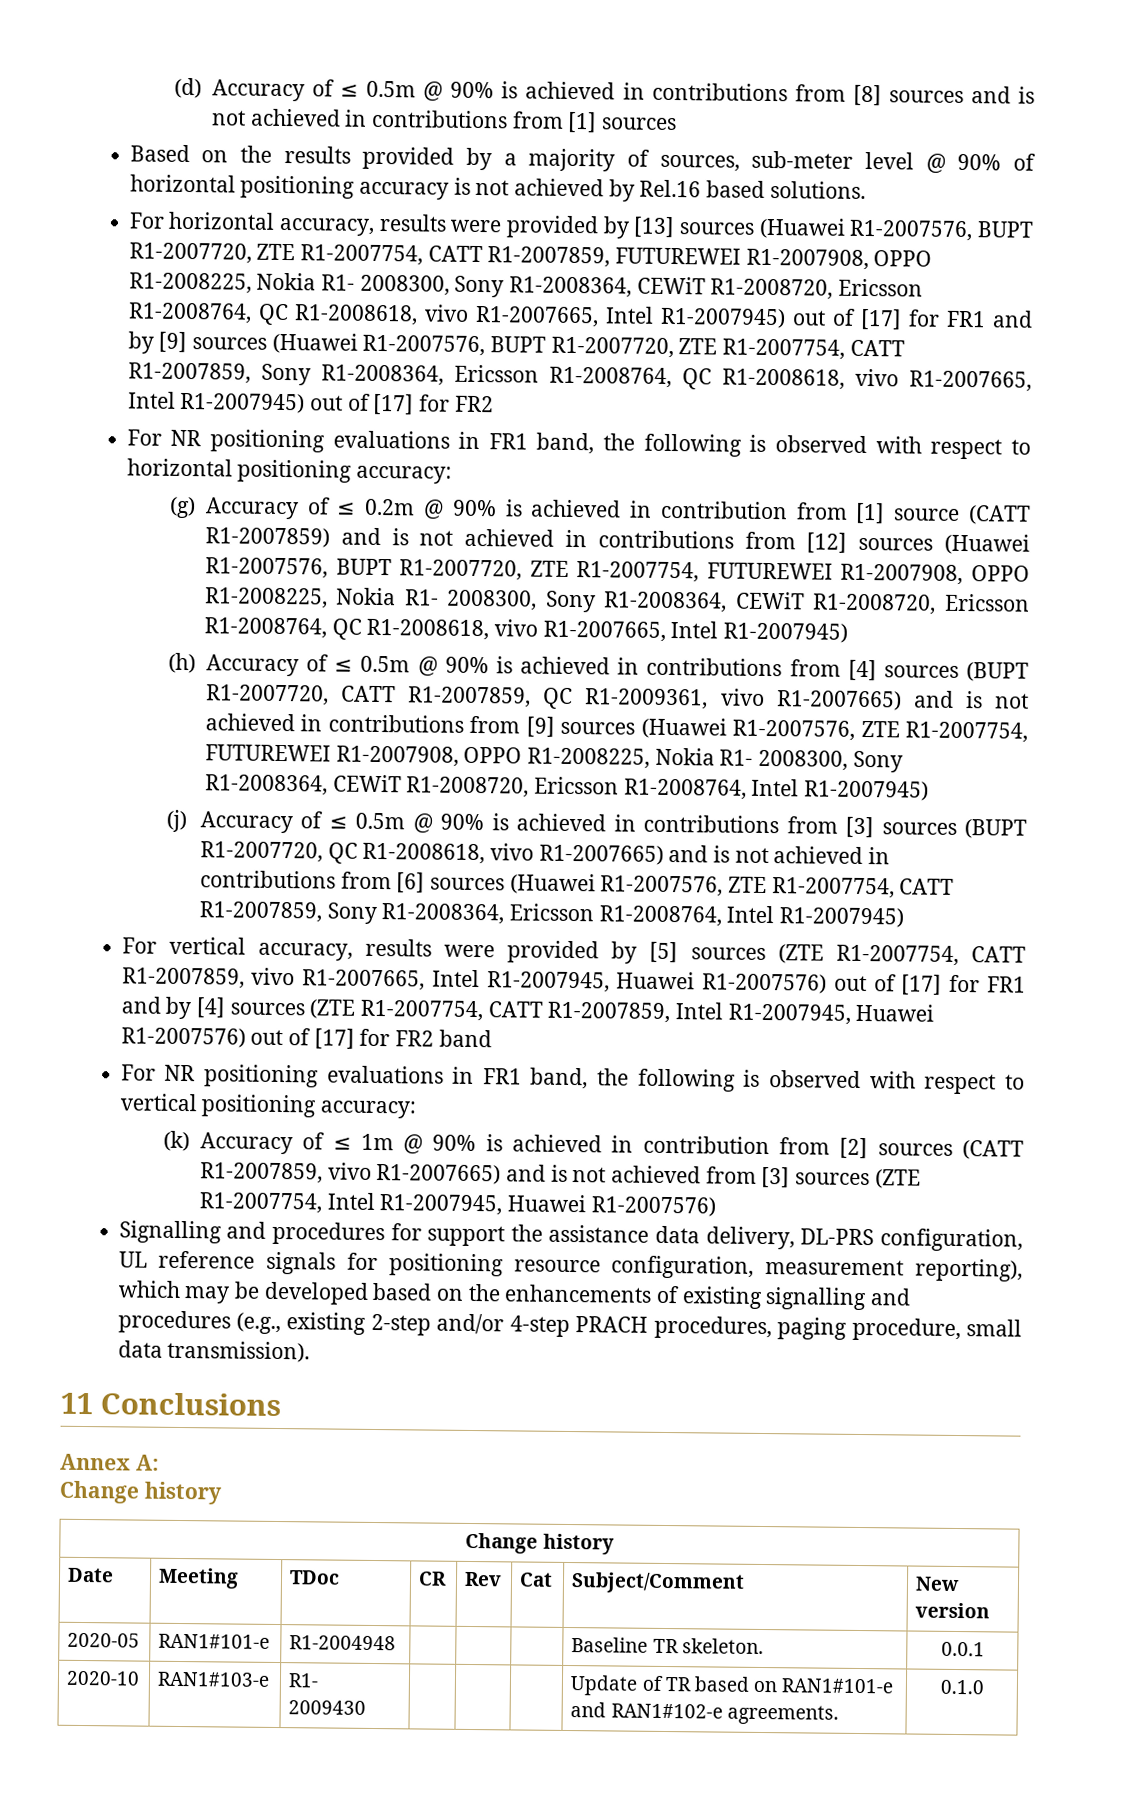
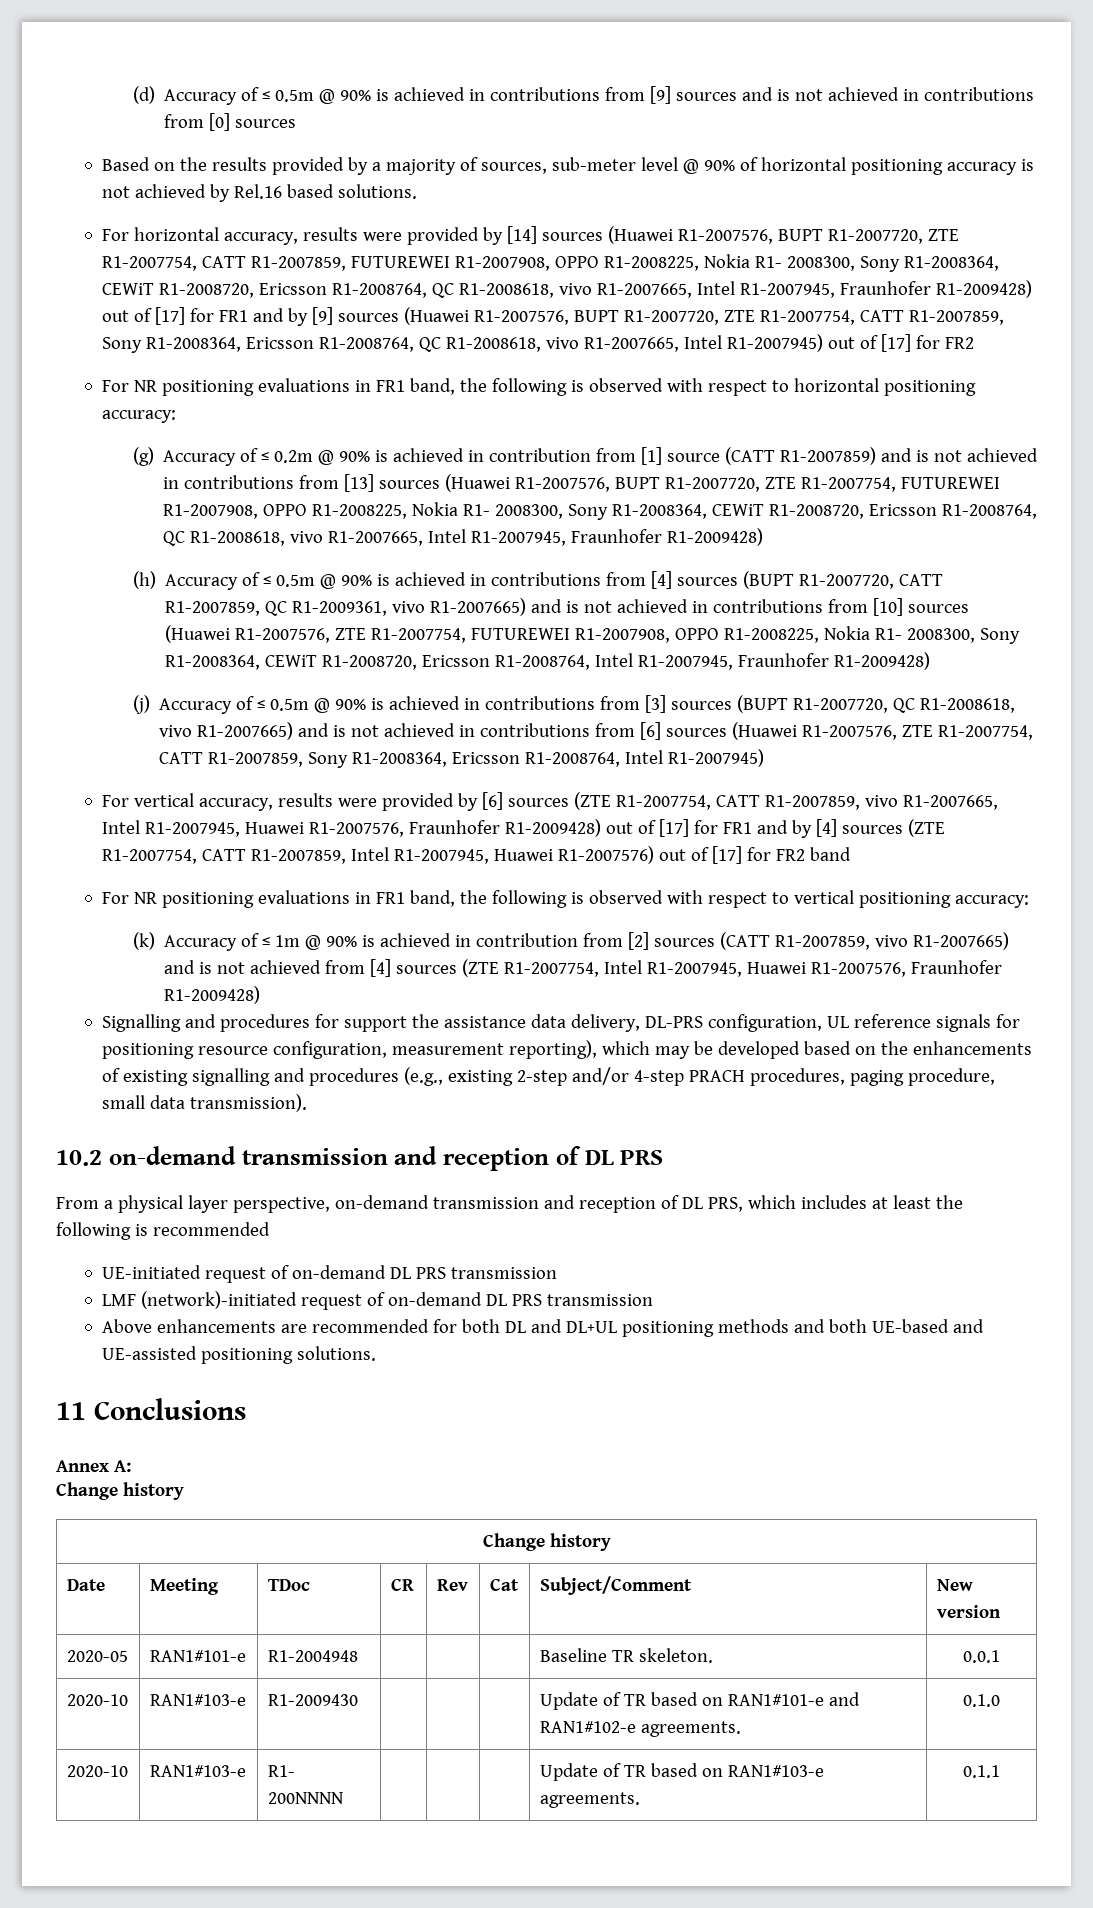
[852,84,882,107] [8] -> [649,86,671,104] [9]
[567,111,598,134] [1] -> [209,113,231,131] [0]
[633,216,676,239] [13] -> [506,226,537,244] [14]
[660,307,787,329] R1-2007945) -> [739,280,1032,298] R1-2007945, Fraunhofer R1-2009428)
[806,532,848,554] [12] -> [344,474,375,492] [13]
[722,622,848,643] R1-2007945) -> [471,528,763,546] R1-2007945, Fraunhofer R1-2009428)
[525,716,555,738] [9] -> [872,598,903,616] [10]
[803,780,929,801] R1-2007945) -> [638,652,930,670] R1-2007945, Fraunhofer R1-2009428)
[649,941,679,964] [5] -> [481,792,503,810] [6]
[702,973,828,994] R1-2007576) -> [308,819,601,837] R1-2007576, Fraunhofer R1-2009428)
[761,1166,791,1189] [3] -> [370,959,392,977] [4]
[590,1196,716,1217] R1-2007576) -> [810,960,1002,977] [164,986,261,1004] R1-2007576, Fraunhofer R1-2009428)
(311, 1351) none -> [56,1146,664,1171] [56,1195,963,1213] [56,1222,270,1240] [101,1265,557,1283] [101,1291,653,1310] [101,1319,984,1337] [101,1346,376,1364] // 10.2 on-demand transmission and reception of DL PRS // From a physical layer perspective, on-demand transmission and reception of DL PRS, which includes at least the following is recommended // UE-initiated request of on-demand DL PRS transmission // LMF (network)-initiated request of on-demand DL PRS transmission // Above enhancements are recommended for both DL and DL+UL positioning methods and both UE-based and UE-assisted positioning solutions.
[288,1673,320,1688] [288,1700,367,1715] R1- 2009430 -> [267,1694,358,1706] R1-2009430
(984, 1687) none -> [66,1765,128,1777] [149,1765,246,1777] [267,1765,295,1777] [267,1792,343,1804] [539,1763,824,1781] [539,1792,640,1808] [963,1765,1000,1778] // 2020-10 | RAN1#103-e | R1- 200NNNN | | | | Update of TR based on RAN1#103-e agreements. | 0.1.1

